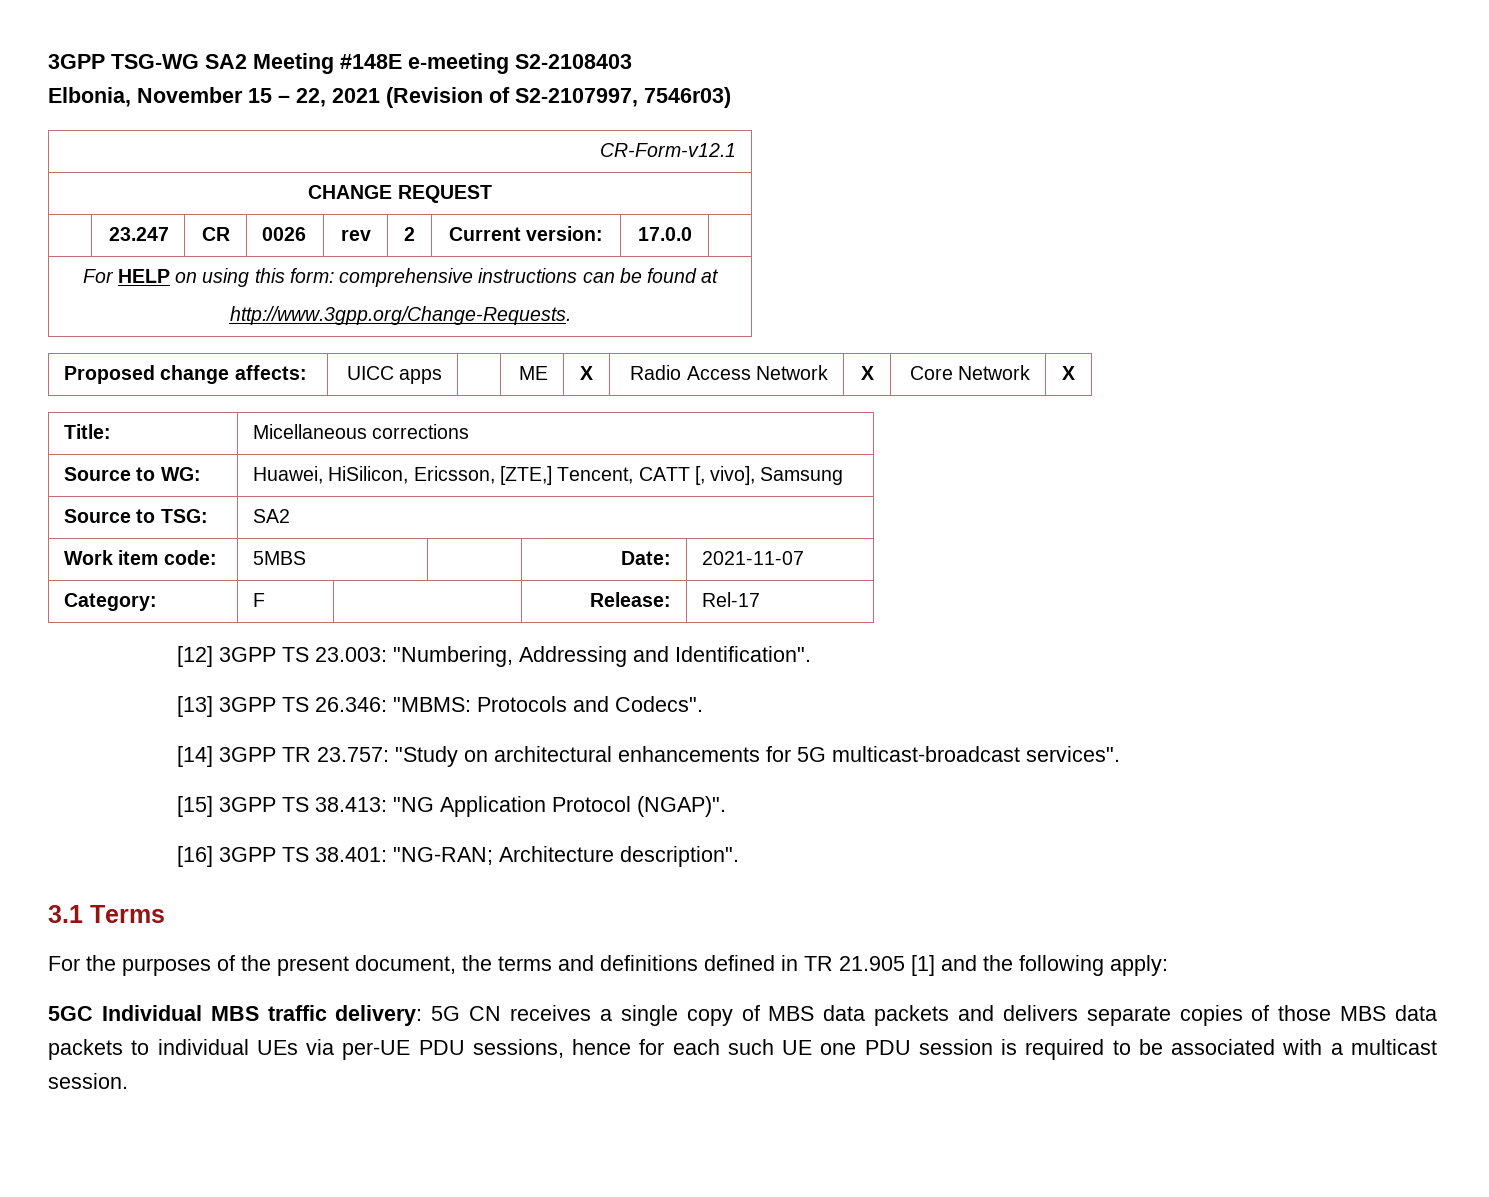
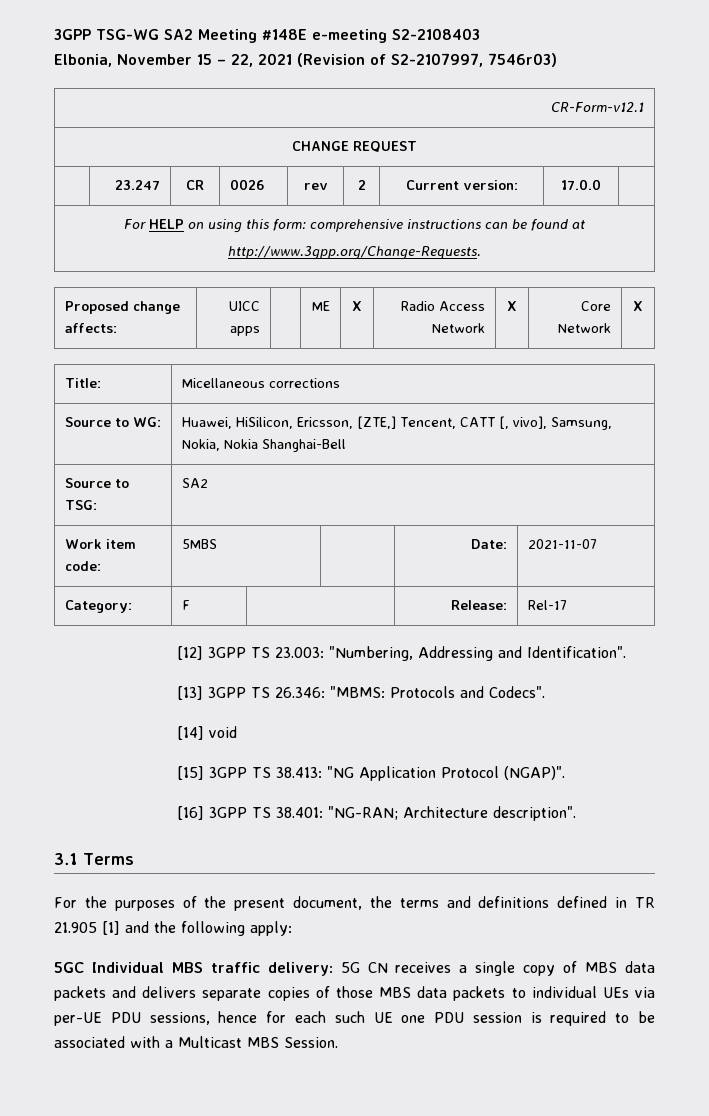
[760,467,844,485] Samsung -> [550,417,612,430] [181,439,346,452] Samsung, Nokia, Nokia Shanghai-Bell
[219,746,1121,767] 3GPP TR 23.757: "Study on architectural enhancements for 5G multicast-broadcast services". -> [209,726,238,738] void
[1351,1039,1438,1055] [48,1073,128,1089] multicast session. -> [178,1036,338,1048] Multicast MBS Session.

